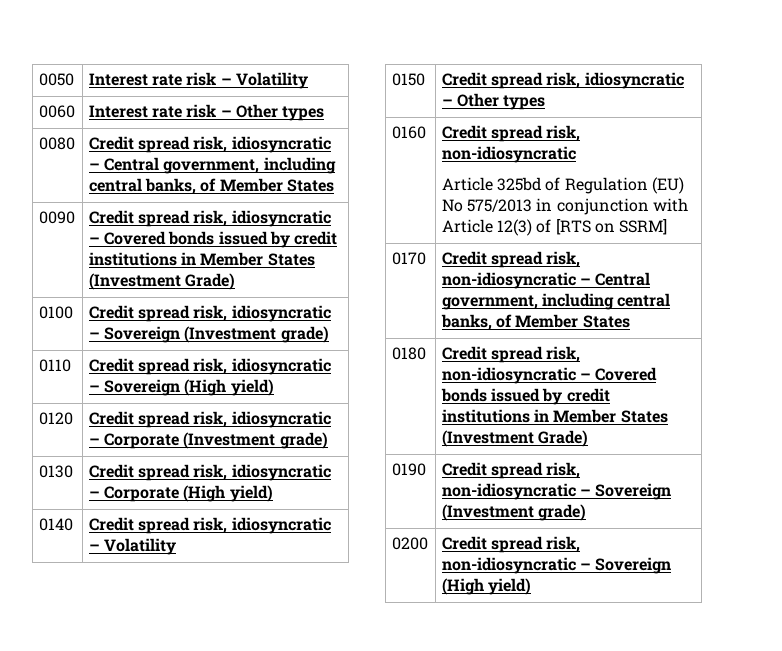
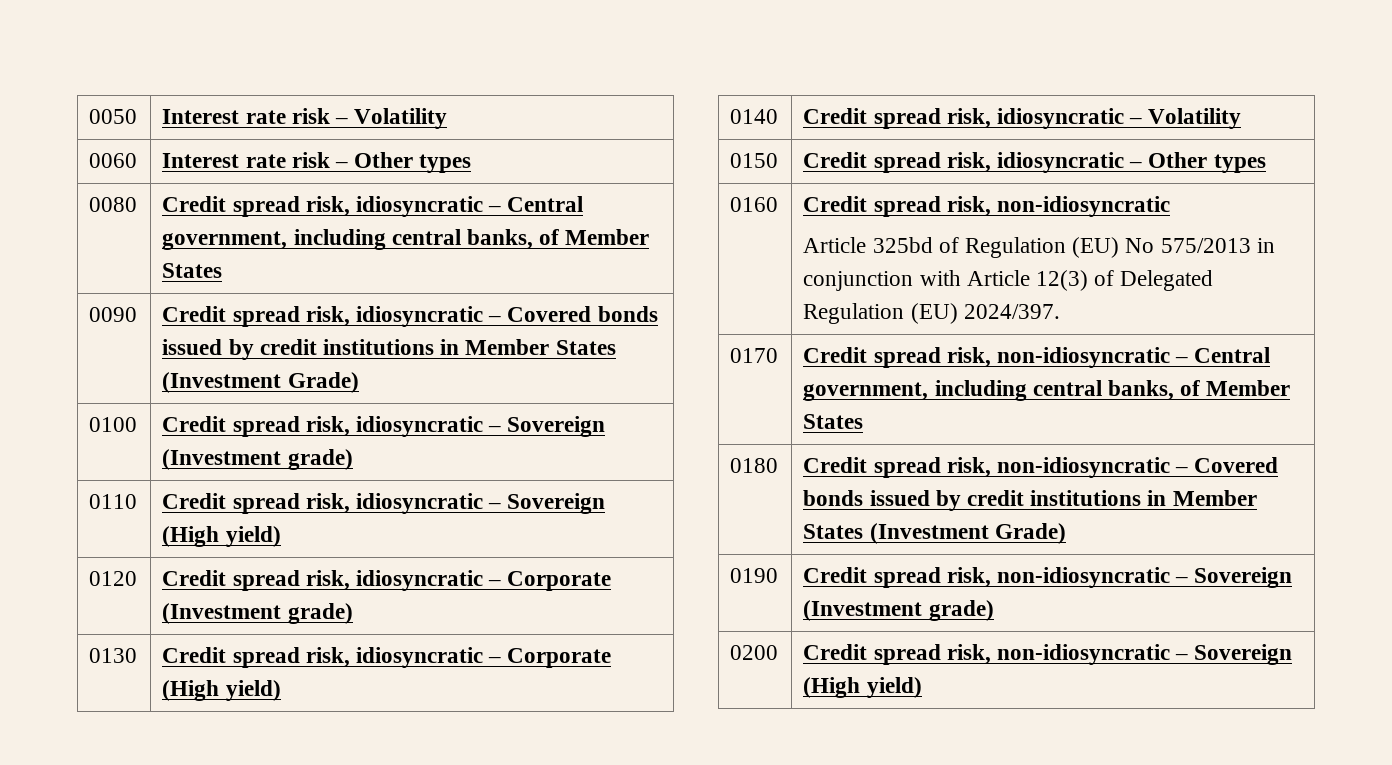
[555,219,668,235] [RTS on SSRM] -> [1120,270,1214,291] [803,303,1060,324] Delegated Regulation (EU) 2024/397.

